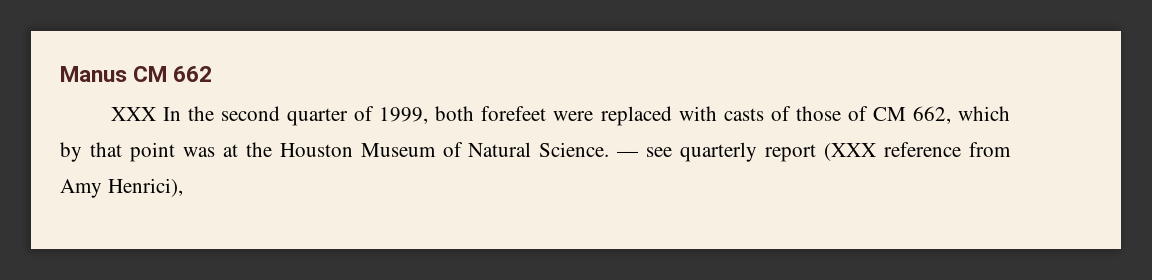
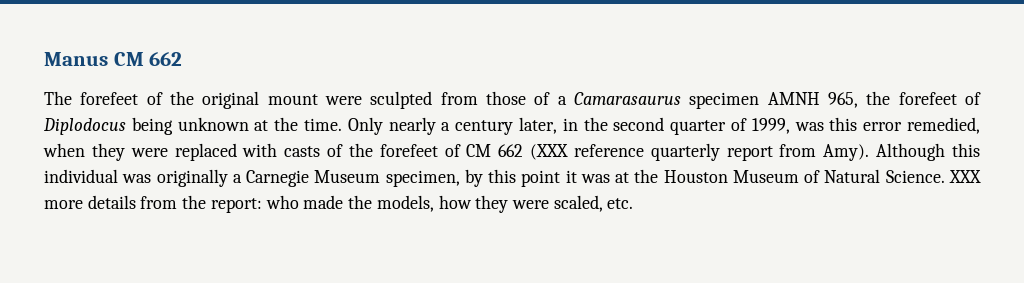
[110,107,182,121] XXX In -> [44,91,982,109] [43,117,578,135] The forefeet of the original mount were sculpted from those of a Camarasaurus specimen AMNH 965, the forefeet of Diplodocus being unknown at the time. Only nearly a century later, in
[435,106,547,121] both forefeet -> [794,117,980,134] [43,143,125,161] was this error remedied, when they
[795,106,1010,124] [60,142,175,162] those of CM 662, which by that point -> [348,143,981,161] [44,169,577,187] the forefeet of CM 662 (XXX reference quarterly report from Amy). Although this individual was originally a Carnegie Museum specimen, by this point it
[617,142,1012,162] [60,178,183,198] — see quarterly report (XXX reference from Amy Henrici), -> [949,170,982,183] [44,195,634,213] XXX more details from the report: who made the models, how they were scaled, etc.

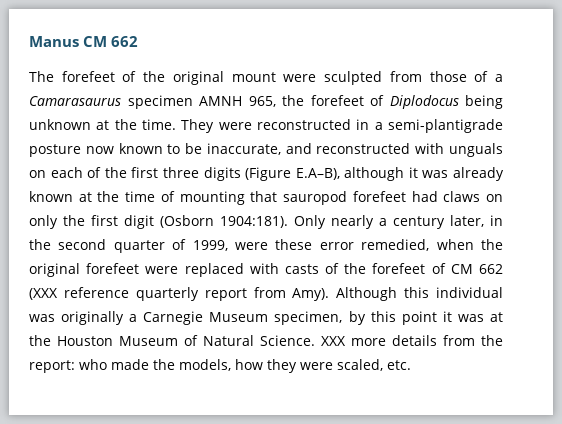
(342, 124) none -> [181,119,503,133] [29,143,503,157] [29,167,504,181] [29,191,504,205] [29,215,288,229] They were reconstructed in a semi-plantigrade posture now known to be inaccurate, and reconstructed with unguals on each of the first three digits (Figure E.A–B), although it was already known at the time of mounting that sauropod forefeet had claws on only the first digit (Osborn 1904:181).
[794,117,858,131] was this -> [235,239,313,250] were these
[91,143,125,161] they -> [480,239,503,250] [29,263,140,277] the original forefeet

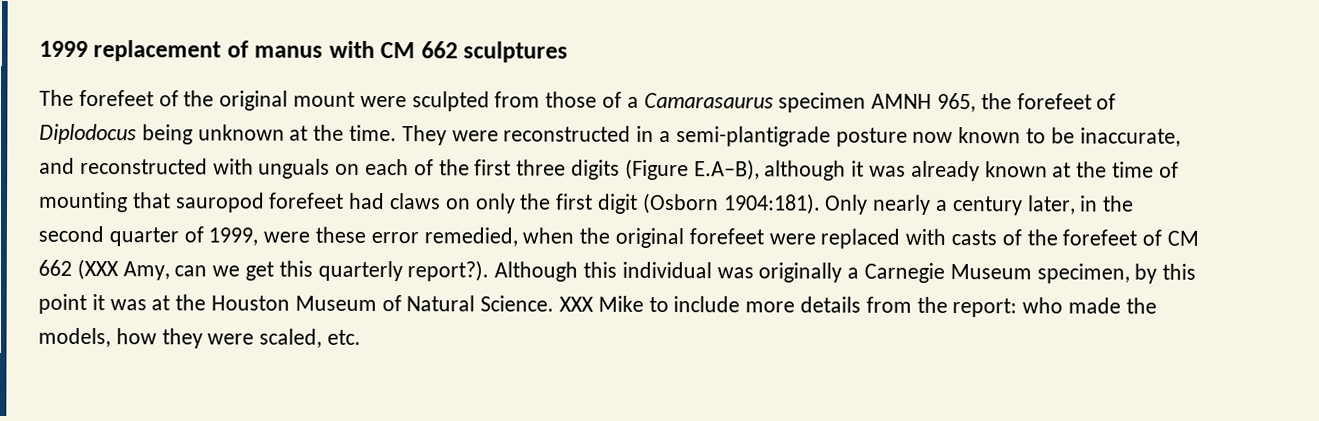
[29,36,139,47] Manus CM 662 -> [39,40,569,63] 1999 replacement of manus with CM 662 sculptures
[63,287,330,301] reference quarterly report from Amy). -> [122,260,490,282] Amy, can we get this quarterly report?).
(346, 341) none -> [597,295,741,313] Mike to include

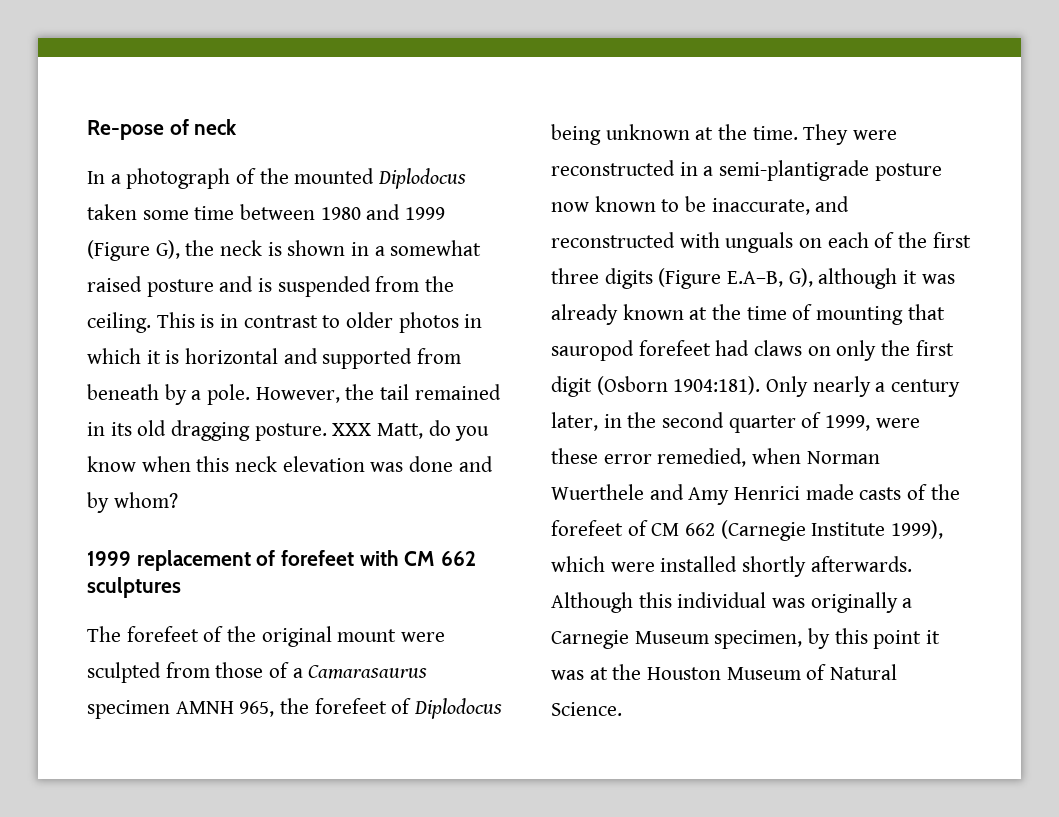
(39, 49) none -> [87,119,238,140] [87,168,467,189] [87,204,446,220] [87,240,482,261] [87,276,455,297] [87,312,483,333] [87,348,462,369] [87,384,501,405] [87,420,490,441] [87,456,493,472] [87,492,178,513] Re-pose of neck // In a photograph of the mounted Diplodocus taken some time between 1980 and 1999 (Figure G), the neck is shown in a somewhat raised posture and is suspended from the ceiling. This is in contrast to older photos in which it is horizontal and supported from beneath by a pole. However, the tail remained in its old dragging posture. XXX Matt, do you know when this neck elevation was done and by whom? //
[254,45,324,58] manus -> [281,550,355,566] forefeet
[693,159,760,181] E.A–B), -> [727,268,813,287] E.A–B, G),
[579,227,947,249] the original forefeet were replaced with -> [806,451,880,464] [551,484,854,505] Norman Wuerthele and Amy Henrici made
[76,258,490,282] (XXX Amy, can we get this quarterly report?). -> [720,520,944,541] [551,556,912,577] (Carnegie Institute 1999), which were installed shortly afterwards.
[559,295,1157,318] [38,327,362,349] XXX Mike to include more details from the report: who made the models, how they were scaled, etc. -> (622, 709) none

